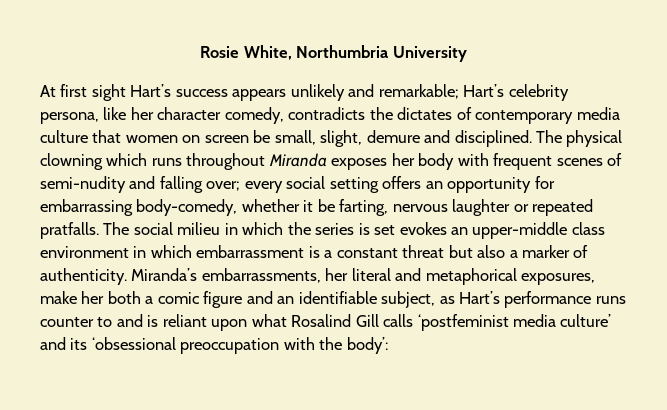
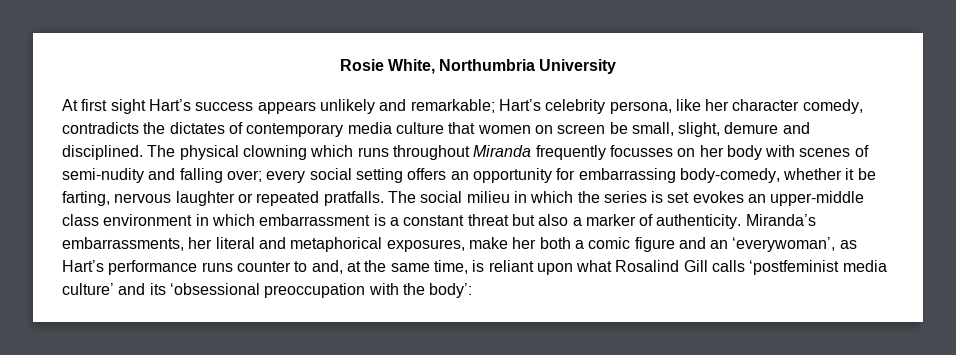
[331,158,388,170] exposes -> [535,145,696,160] frequently focusses on
[493,153,553,170] frequent -> (796, 151) none
[298,291,436,308] identifiable subject, -> [732,237,836,252] ‘everywoman’,
[116,314,143,327] and -> [311,260,468,274] and, at the same time,

